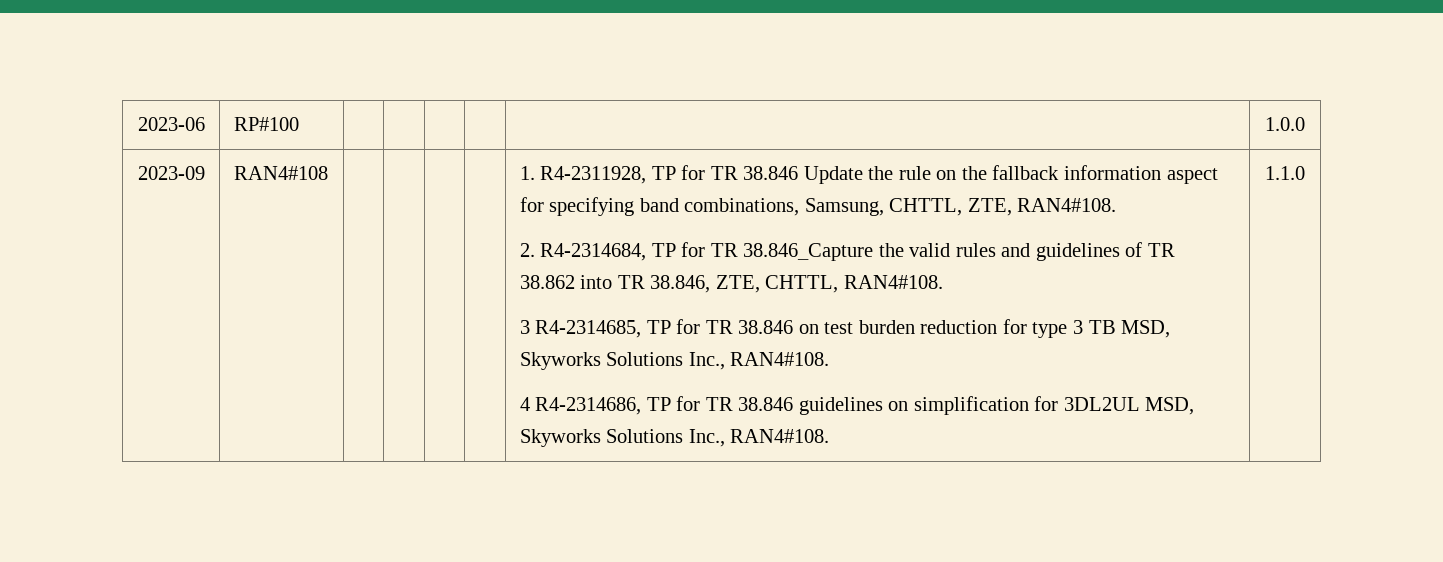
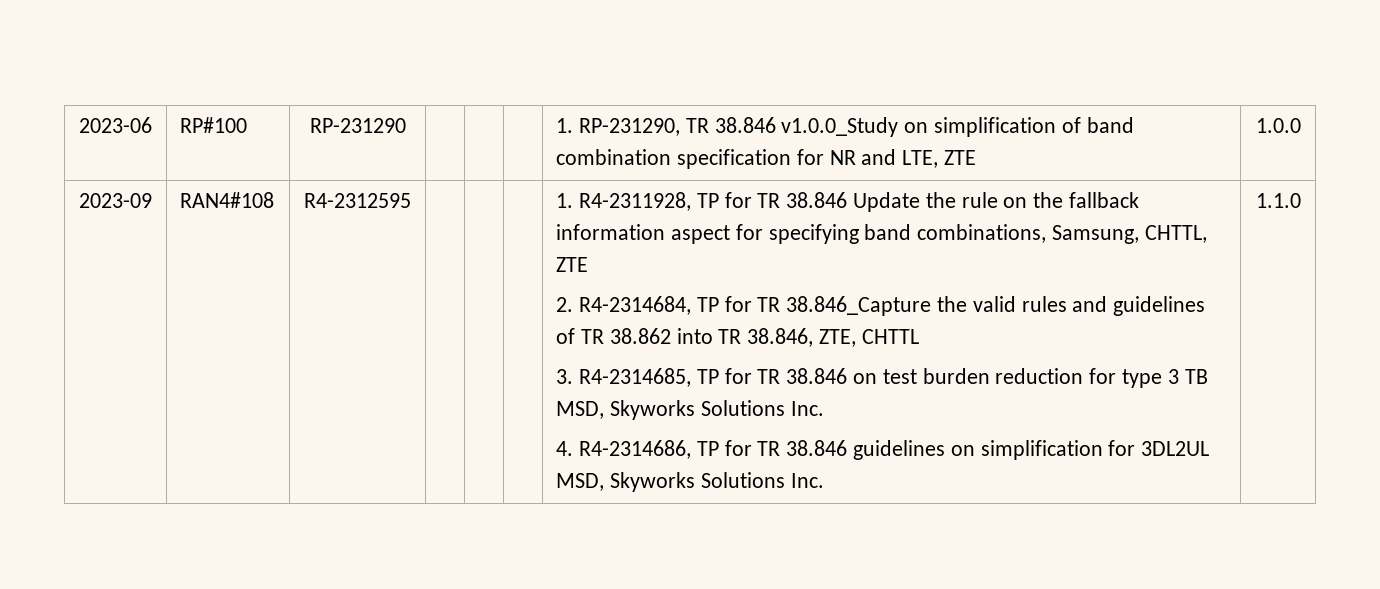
(299, 124) | | | | -> [309,118,406,133] [556,117,1134,137] [556,149,976,169] RP-231290 | | | | 1. RP-231290, TR 38.846 v1.0.0_Study on simplification of band combination specification for NR and LTE, ZTE
(328, 173) none -> [304,193,411,208] R4-2312595
[967,198,1117,216] ZTE, RAN4#108. -> [556,257,589,272] ZTE
[765,275,943,293] [519,320,530,334] CHTTL, RAN4#108. // 3 -> [861,329,919,344] [556,369,574,384] CHTTL // 3.
[688,352,830,370] [519,397,530,411] Inc., RAN4#108. // 4 -> [790,401,824,416] [556,441,574,456] Inc. // 4.
[688,429,830,447] Inc., RAN4#108. -> [790,473,824,488] Inc.

